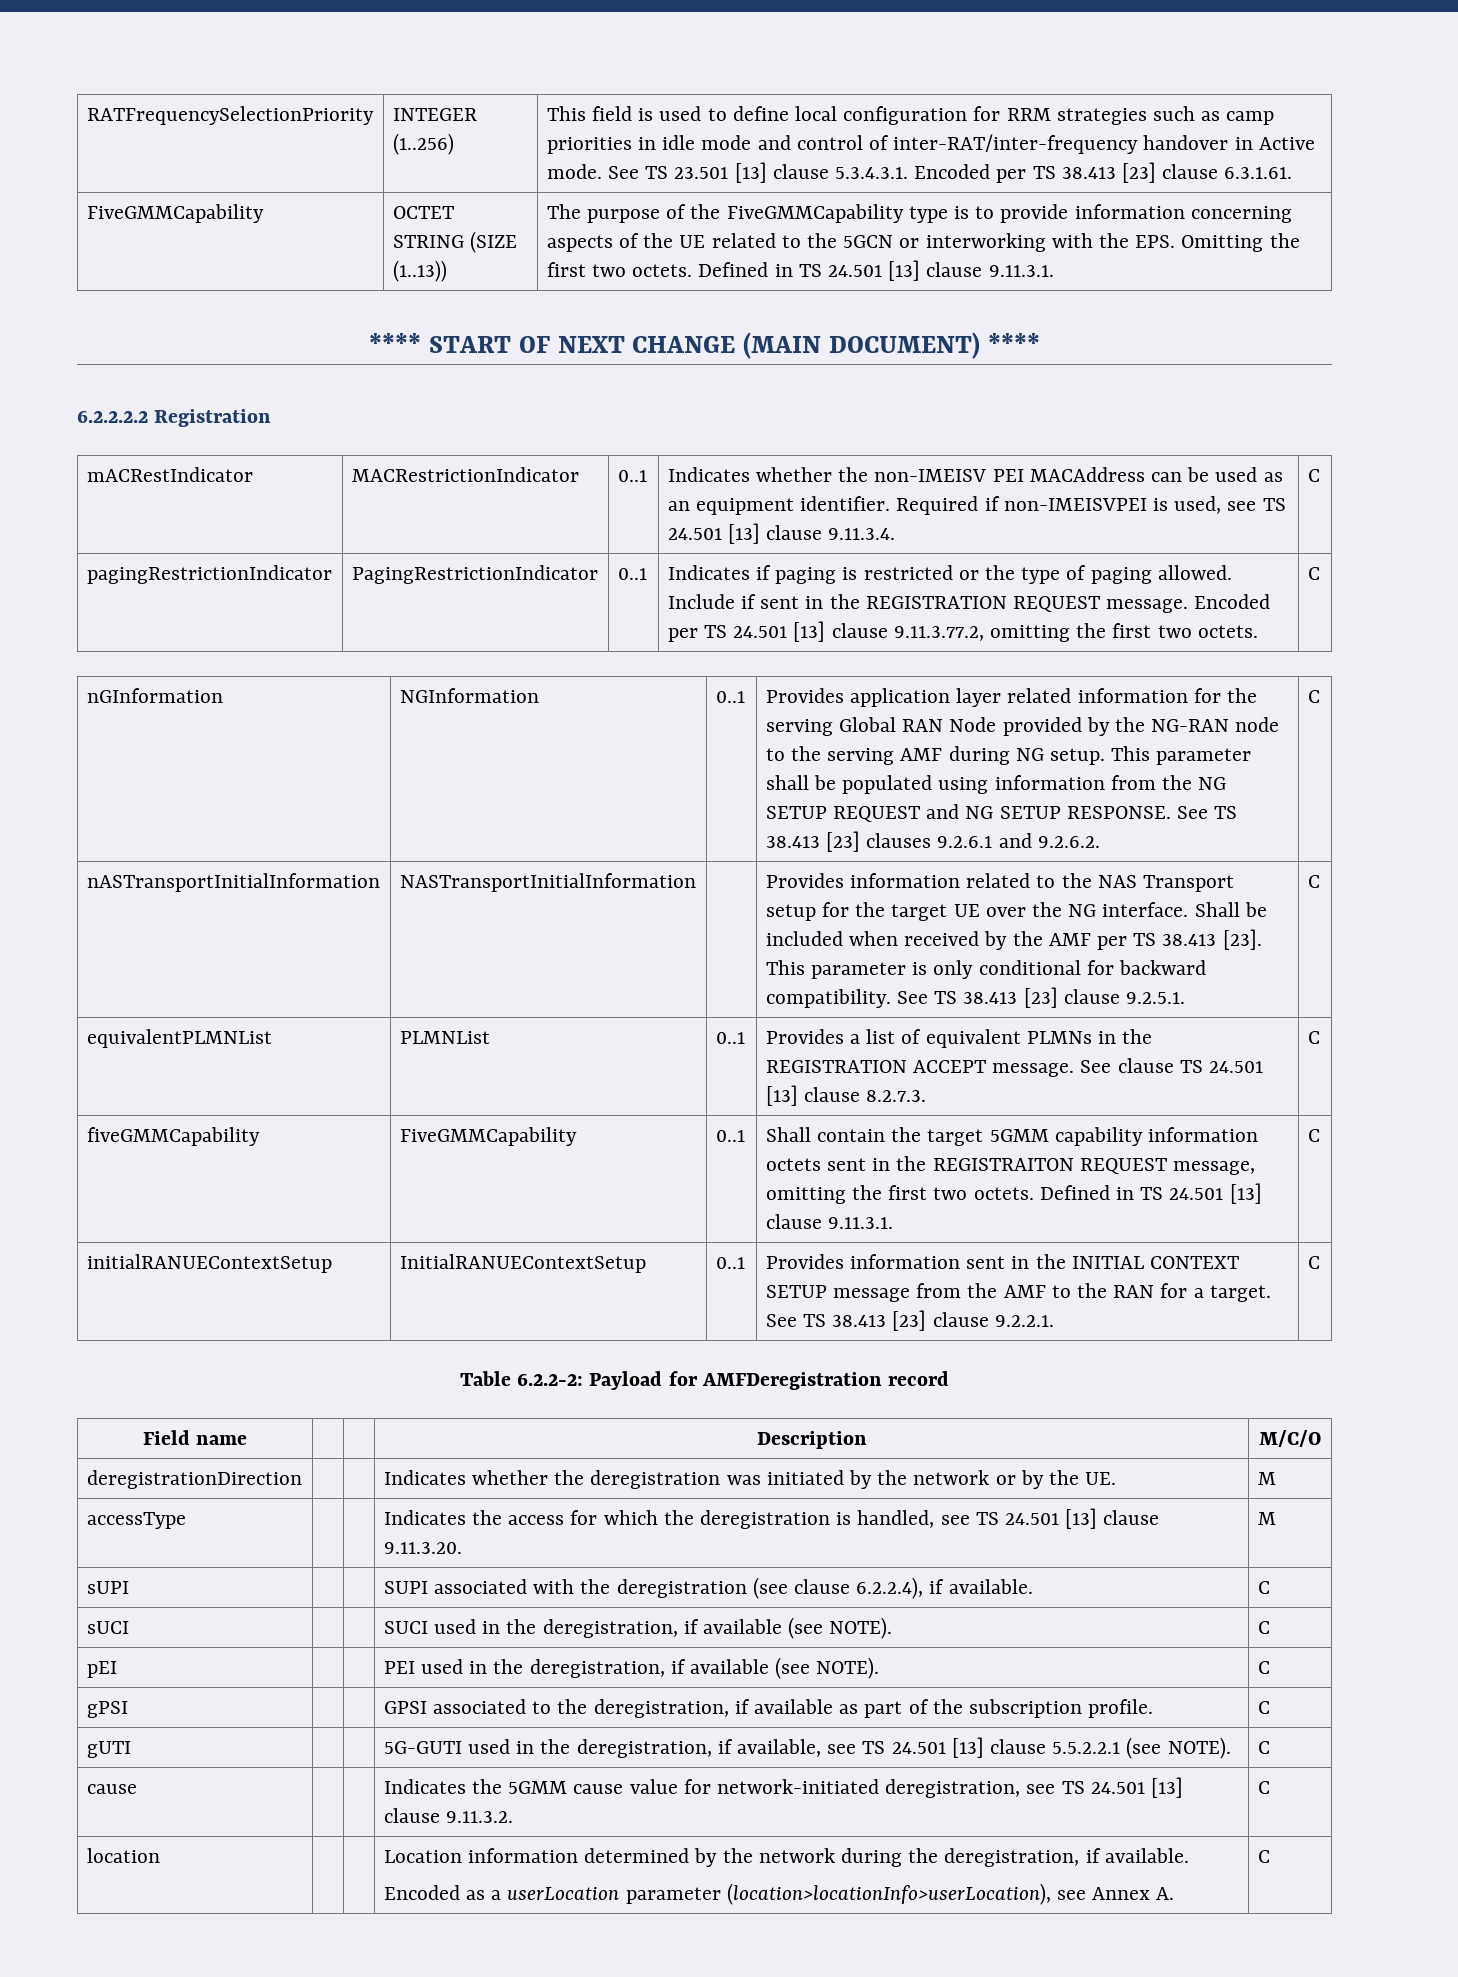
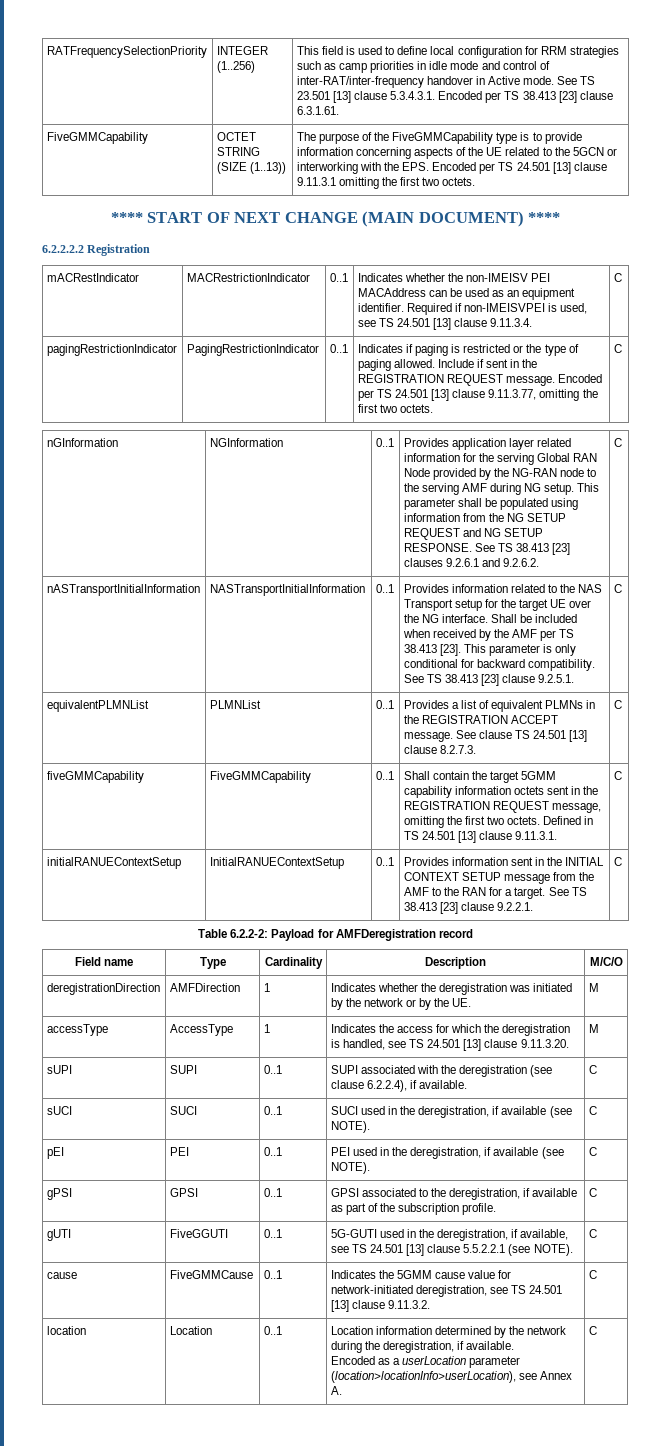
[1181,233,1300,252] [546,260,1054,281] Omitting the first two octets. Defined in TS 24.501 [13] clause 9.11.3.1. -> [432,162,607,174] [296,177,476,189] Encoded per TS 24.501 [13] clause 9.11.3.1 omitting the first two octets.
[893,626,984,641] 9.11.3.77.2, -> [488,389,537,400] 9.11.3.77,
(696, 882) none -> [375,584,394,593] 0..1
[932,1158,1074,1171] REGISTRAITON -> [403,801,490,810] REGISTRATION
(248, 1440) | -> [199,957,226,969] [264,957,323,969] Type | Cardinality
(302, 1479) | -> [169,983,240,992] [263,983,270,992] AMFDirection | 1
(186, 1520) | -> [169,1024,233,1036] [263,1024,270,1033] AccessType | 1
(129, 1587) | -> [169,1065,197,1074] [263,1065,282,1074] SUPI | 0..1
(129, 1627) | -> [169,1106,197,1115] [263,1106,282,1115] SUCI | 0..1
(117, 1669) | -> [169,1147,189,1156] [263,1147,282,1156] PEI | 0..1
(128, 1709) | -> [169,1188,198,1197] [263,1188,282,1197] GPSI | 0..1
(131, 1749) | -> [169,1229,228,1238] [263,1229,282,1238] FiveGGUTI | 0..1
(137, 1789) | -> [169,1270,253,1279] [263,1270,282,1279] FiveGMMCause | 0..1
(160, 1855) | -> [169,1326,212,1335] [263,1326,282,1335] Location | 0..1

